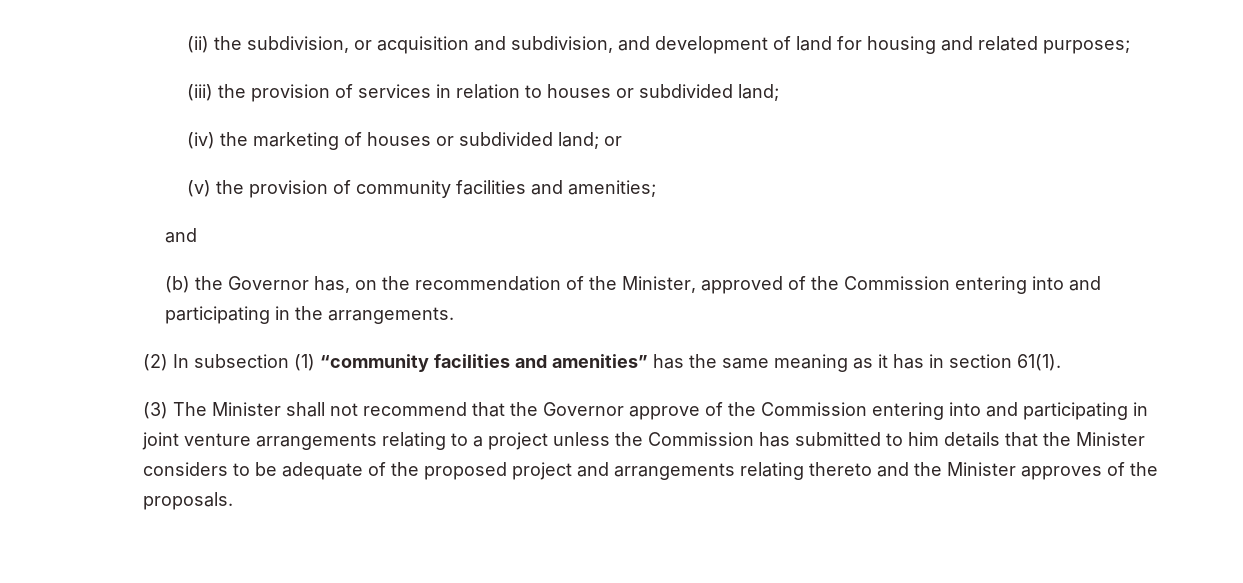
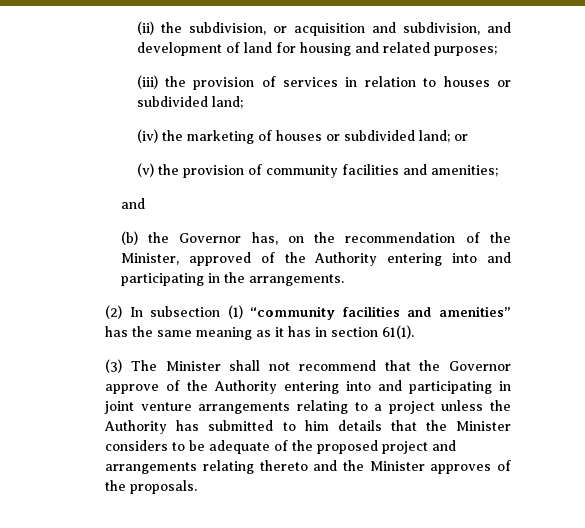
[844,276,951,290] Commission -> [314,252,378,266] Authority
[761,402,868,416] Commission -> [214,380,278,394] Authority
[648,432,755,446] Commission -> [104,420,168,434] Authority

